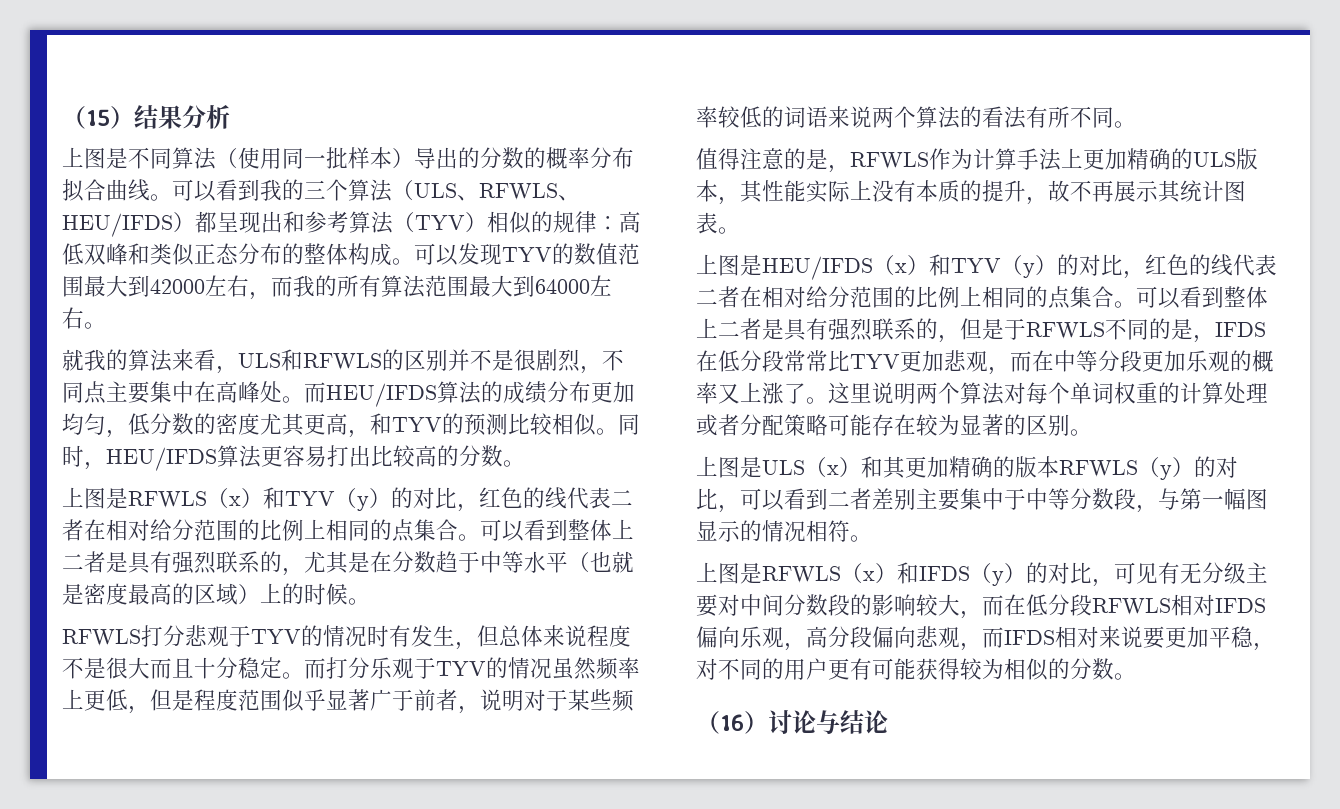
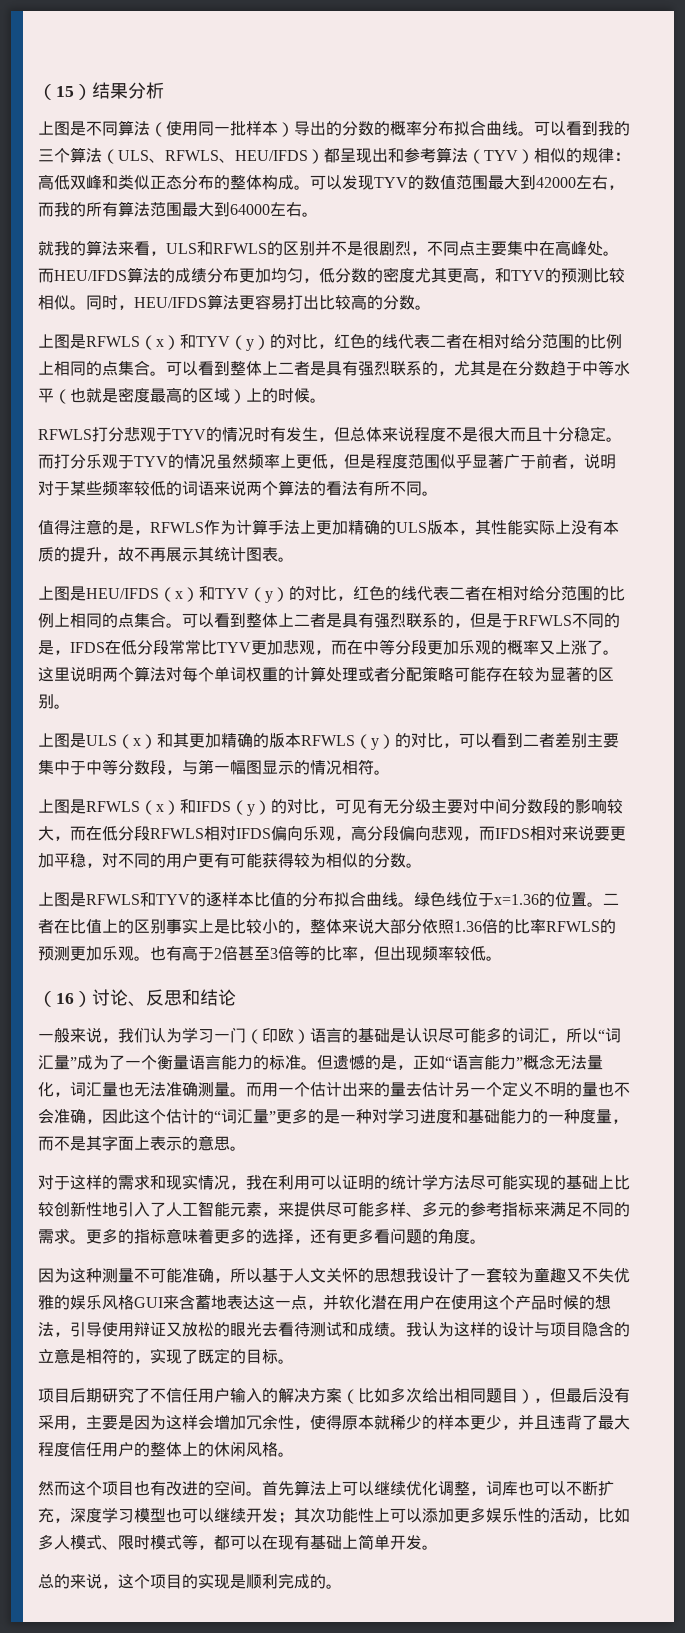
(1136, 676) none -> [38,891,619,907] [38,918,616,934] [38,945,502,961] // 上图是RFWLS和TYV的逐样本比值的分布拟合曲线。绿色线位于x=1.36的位置。二者在比值上的区别事实上是比较小的，整体来说大部分依照1.36倍的比率RFWLS的预测更加乐观。也有高于2倍甚至3倍等的比率，但出现频率较低。
[816,710,840,734] 与 -> [128,989,200,1007] 、反思和
(888, 722) none -> [38,1027,621,1044] [38,1054,603,1070] [38,1081,630,1097] [38,1108,628,1124] [38,1135,246,1151] [38,1174,630,1190] [38,1201,630,1217] [38,1228,486,1244] [38,1267,630,1283] [38,1294,611,1310] [38,1322,630,1337] [38,1348,294,1364] [38,1387,630,1404] [38,1414,630,1430] [38,1441,294,1457] [38,1480,614,1496] [38,1507,630,1524] [38,1534,438,1550] [38,1573,342,1589] // 一般来说，我们认为学习一门（印欧）语言的基础是认识尽可能多的词汇，所以“词汇量”成为了一个衡量语言能力的标准。但遗憾的是，正如“语言能力”概念无法量化，词汇量也无法准确测量。而用一个估计出来的量去估计另一个定义不明的量也不会准确，因此这个估计的“词汇量”更多的是一种对学习进度和基础能力的一种度量，而不是其字面上表示的意思。 // 对于这样的需求和现实情况，我在利用可以证明的统计学方法尽可能实现的基础上比较创新性地引入了人工智能元素，来提供尽可能多样、多元的参考指标来满足不同的需求。更多的指标意味着更多的选择，还有更多看问题的角度。 // 因为这种测量不可能准确，所以基于人文关怀的思想我设计了一套较为童趣又不失优雅的娱乐风格GUI来含蓄地表达这一点，并软化潜在用户在使用这个产品时候的想法，引导使用辩证又放松的眼光去看待测试和成绩。我认为这样的设计与项目隐含的立意是相符的，实现了既定的目标。 // 项目后期研究了不信任用户输入的解决方案（比如多次给出相同题目），但最后没有采用，主要是因为这样会增加冗余性，使得原本就稀少的样本更少，并且违背了最大程度信任用户的整体上的休闲风格。 // 然而这个项目也有改进的空间。首先算法上可以继续优化调整，词库也可以不断扩充，深度学习模型也可以继续开发；其次功能性上可以添加更多娱乐性的活动，比如多人模式、限时模式等，都可以在现有基础上简单开发。 // 总的来说，这个项目的实现是顺利完成的。

